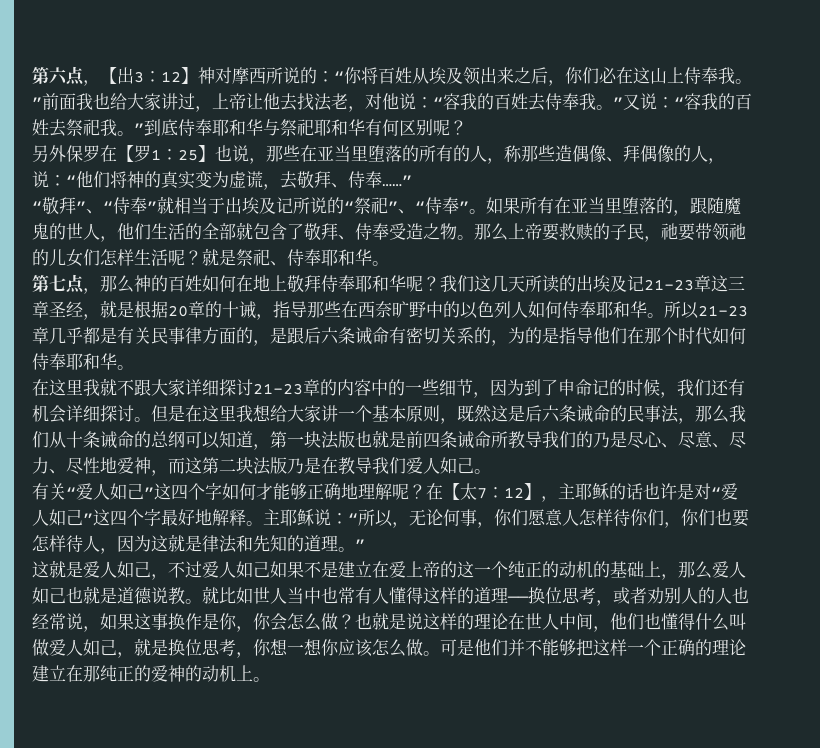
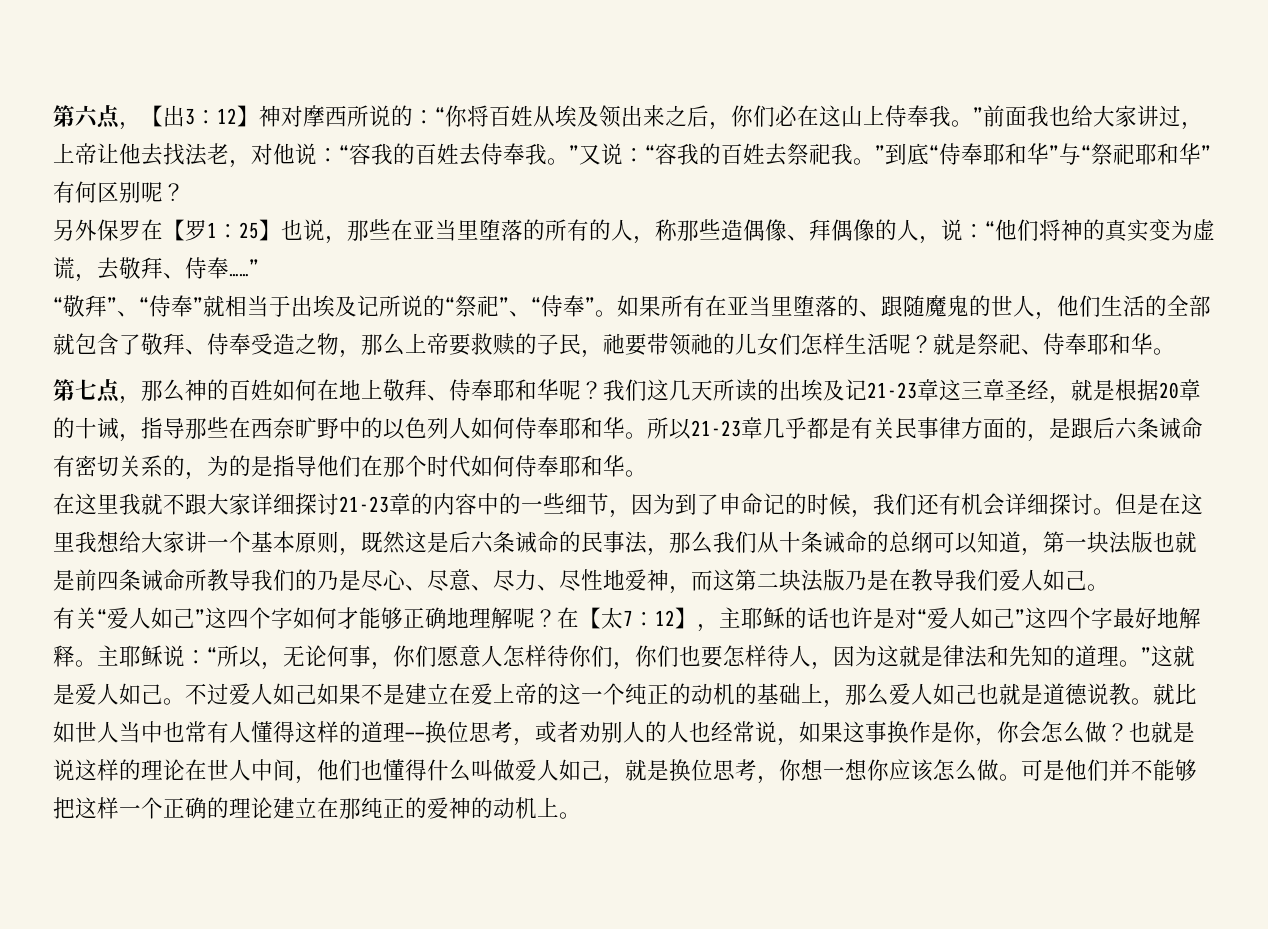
[178,119,280,136] 侍奉耶和华与 -> [929,143,1091,165] “侍奉耶和华”与“
(365, 127) none -> [1201,145,1211,162] ”
[673,210,690,216] ， -> [859,311,881,317] 、
[457,235,474,240] 。 -> [339,350,361,358] ，
(321, 283) none -> [427,395,449,401] 、
(365, 544) // -> (1151, 655) none
[151,574,168,580] ， -> [163,698,185,705] 。

